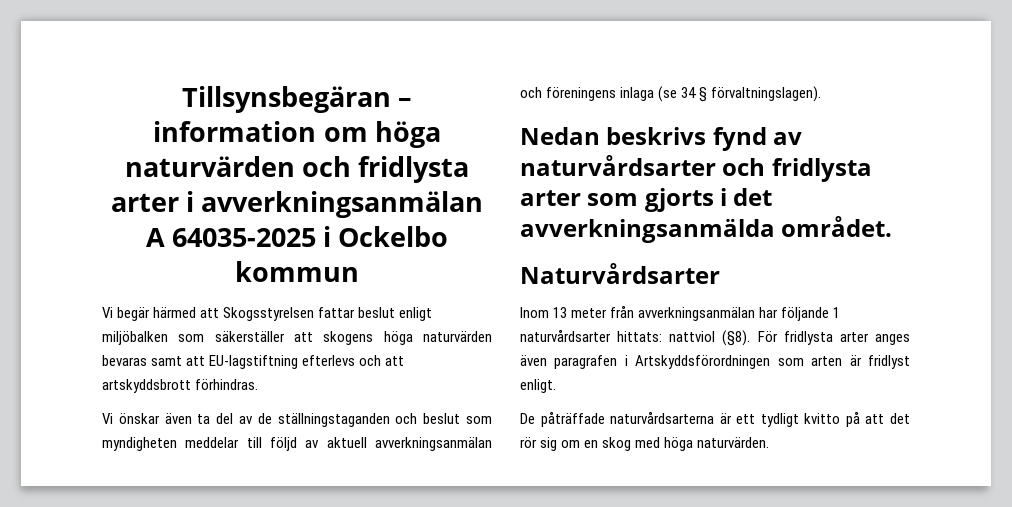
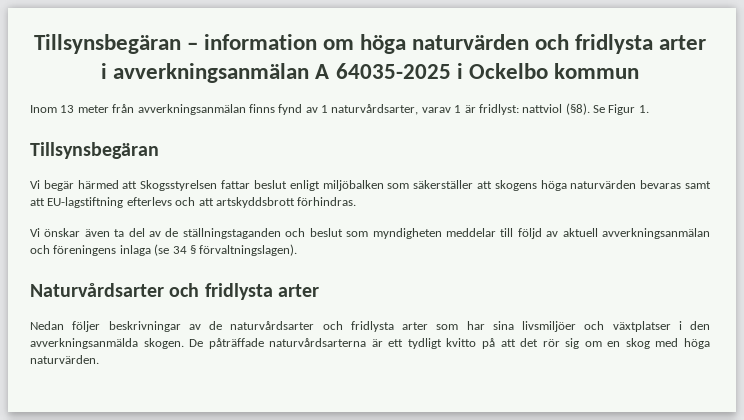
(360, 271) none -> [30,103,649,115] [30,142,159,159] // Inom 13 meter från avverkningsanmälan finns fynd av 1 naturvårdsarter, varav 1 är fridlyst: nattviol (§8). Se Figur 1. // Tillsynsbegäran
[520,127,803,151] Nedan beskrivs fynd av -> [30,283,319,300] [30,321,222,332] Naturvårdsarter och fridlysta arter // Nedan följer beskrivningar av de
[644,188,773,212] [520,216,893,243] [520,263,720,284] [520,305,841,321] [520,329,910,346] [520,355,910,369] [520,379,556,393] gjorts i det avverkningsanmälda området. // Naturvårdsarter // Inom 13 meter från avverkningsanmälan har följande 1 naturvårdsarter hittats: nattviol (§8). För fridlysta arter anges även paragrafen i Artskyddsförordningen som arten är fridlyst enligt. // -> [466,321,710,332] [30,338,184,349] har sina livsmiljöer och växtplatser i den avverkningsanmälda skogen.

